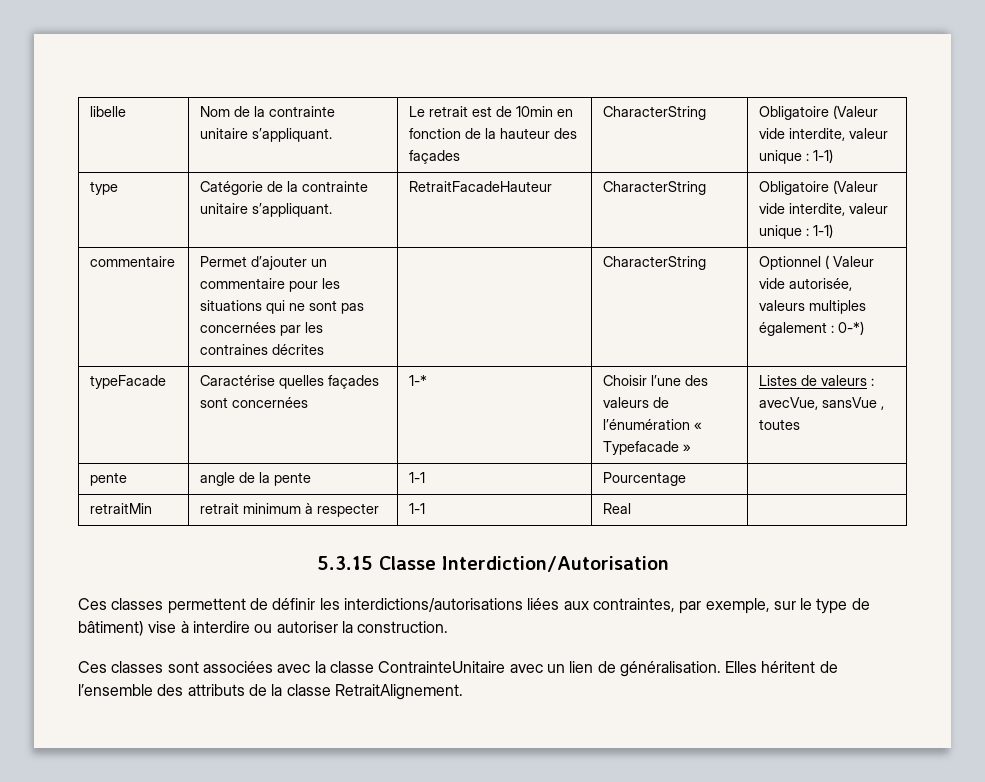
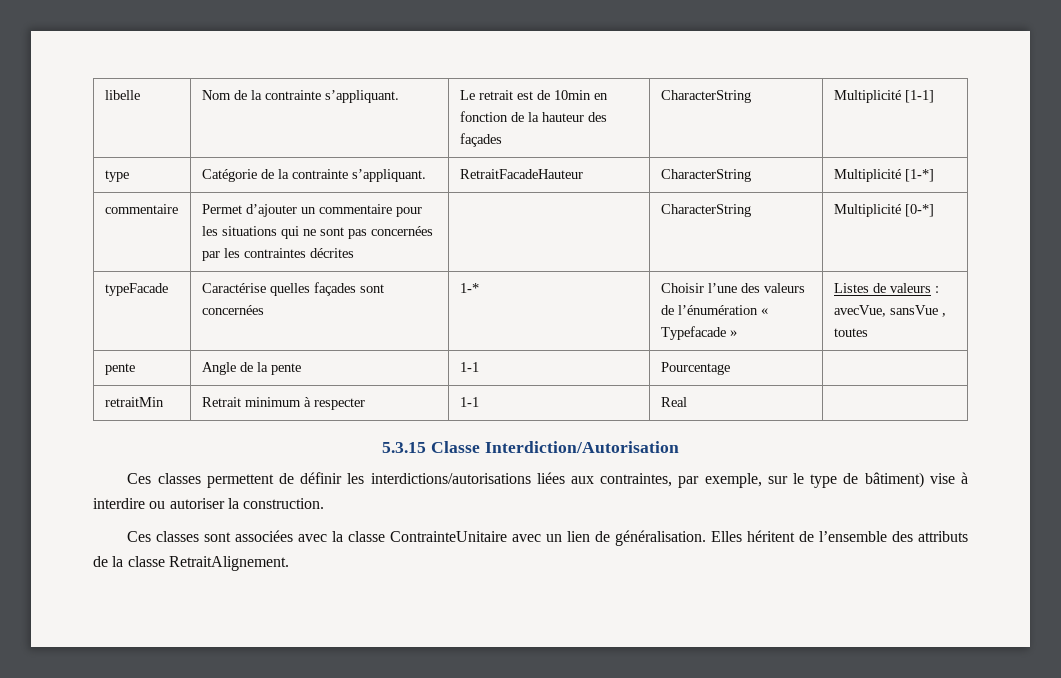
[200,128,249,139] unitaire -> (321, 95) none
[759,105,879,120] [759,128,889,141] [759,149,834,164] Obligatoire (Valeur vide interdite, valeur unique : 1-1) -> [833,90,934,103] Multiplicité [1-1]
[200,203,249,214] unitaire -> (348, 174) none
[759,180,879,195] [759,203,889,216] [759,224,834,239] Obligatoire (Valeur vide interdite, valeur unique : 1-1) -> [833,169,934,182] Multiplicité [1-*]
[200,344,269,355] contraines -> [243,248,306,258] contraintes
[759,255,875,270] [759,278,853,291] [759,300,867,314] [759,321,865,336] Optionnel ( Valeur vide autorisée, valeurs multiples également : 0-*) -> [833,204,934,217] Multiplicité [0-*]
[200,472,236,486] angle -> [201,362,236,375] Angle
[200,503,240,514] retrait -> [201,397,241,407] Retrait

